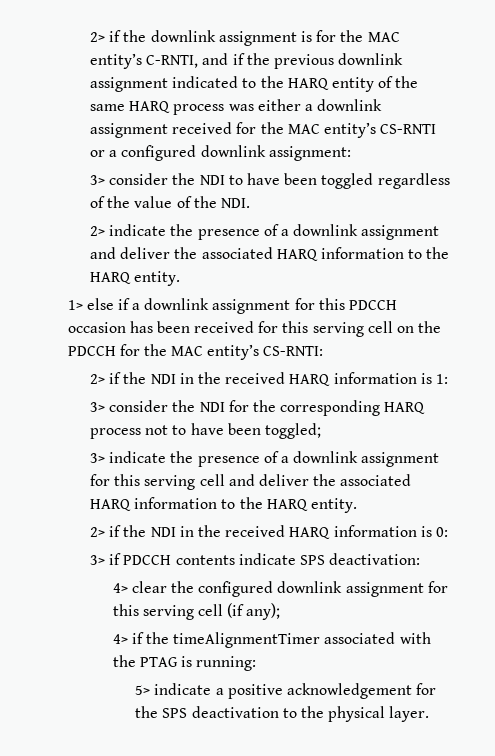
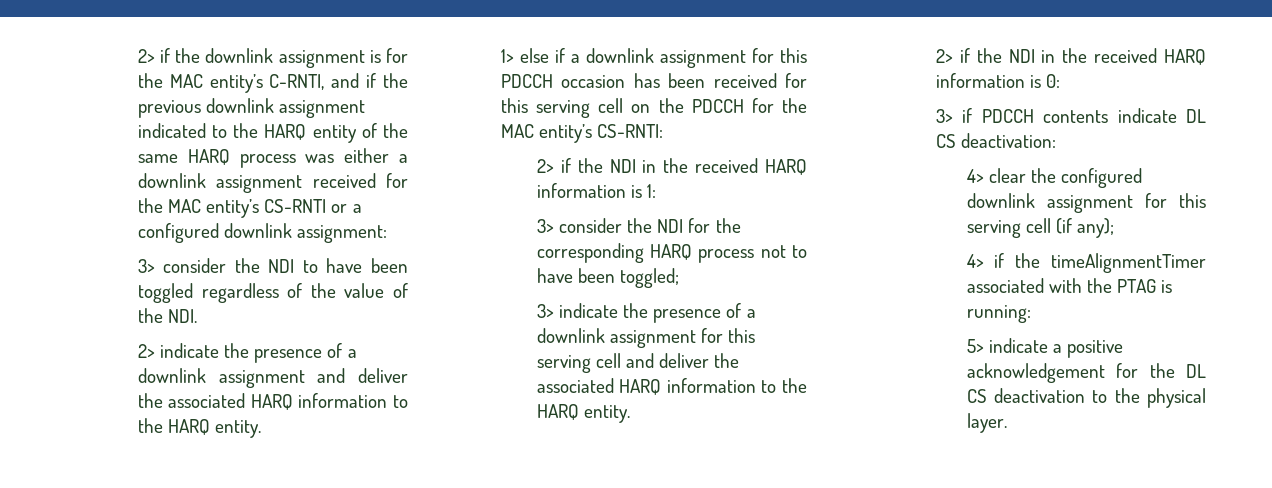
[300,555,326,565] SPS -> [1186,109,1206,123] [935,134,956,148] DL CS
[162,708,188,718] SPS -> [1186,364,1206,378] [966,389,987,403] DL CS

